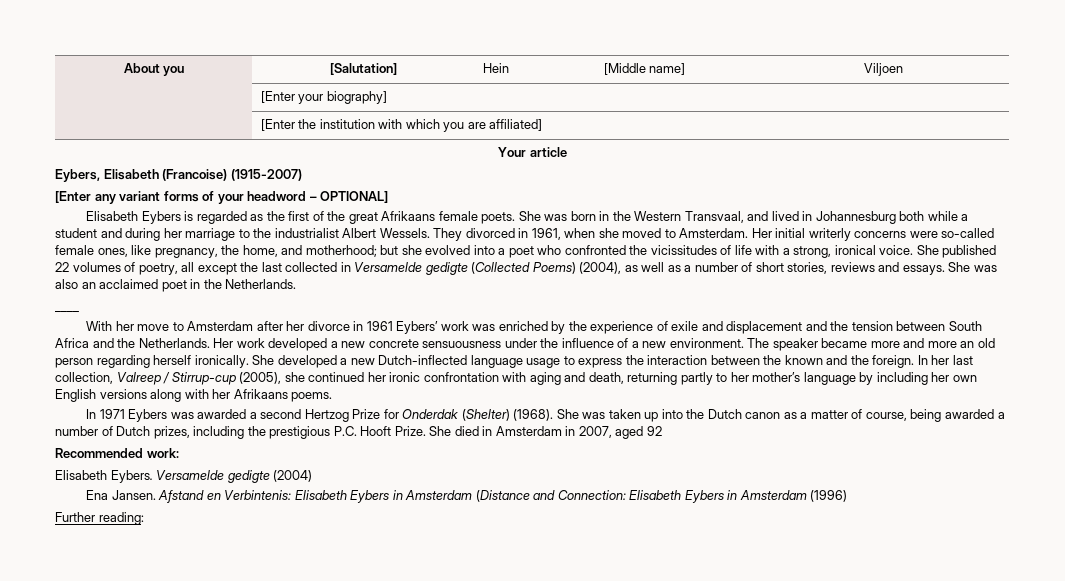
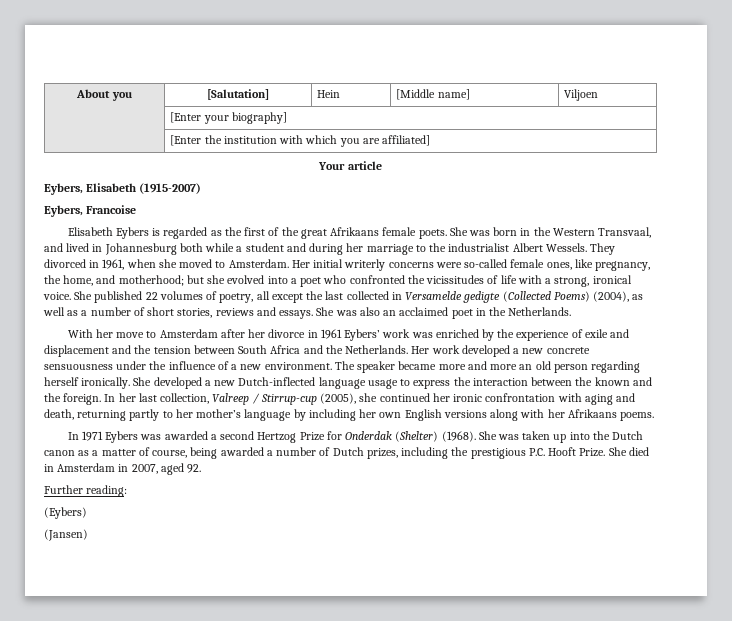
[162,169,228,181] (Francoise) -> (137, 187) none
[55,191,389,204] [Enter any variant forms of your headword – OPTIONAL] -> [44,205,137,217] Eybers, Francoise
[55,311,79,313] // ____ -> (572, 311) none
[646,426,662,436] [55,448,179,458] [55,470,313,483] [86,490,848,503] 92 // Recommended work: // Elisabeth Eybers. Versamelde gedigte (2004) // Ena Jansen. Afstand en Verbintenis: Elisabeth Eybers in Amsterdam (Distance and Connection: Elisabeth Eybers in Amsterdam (1996) -> [187,464,202,473] 92.
(144, 518) none -> [44,507,87,519] [44,529,88,541] // (Eybers) // (Jansen)

